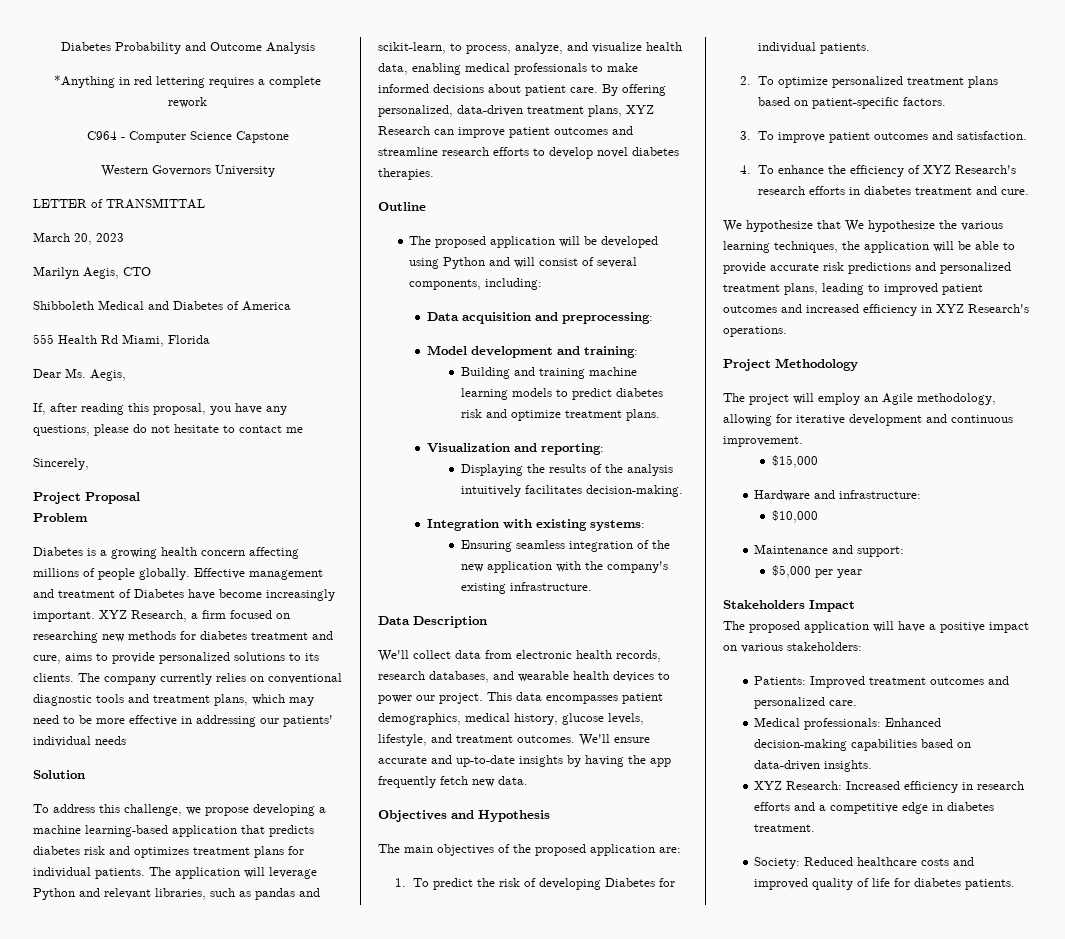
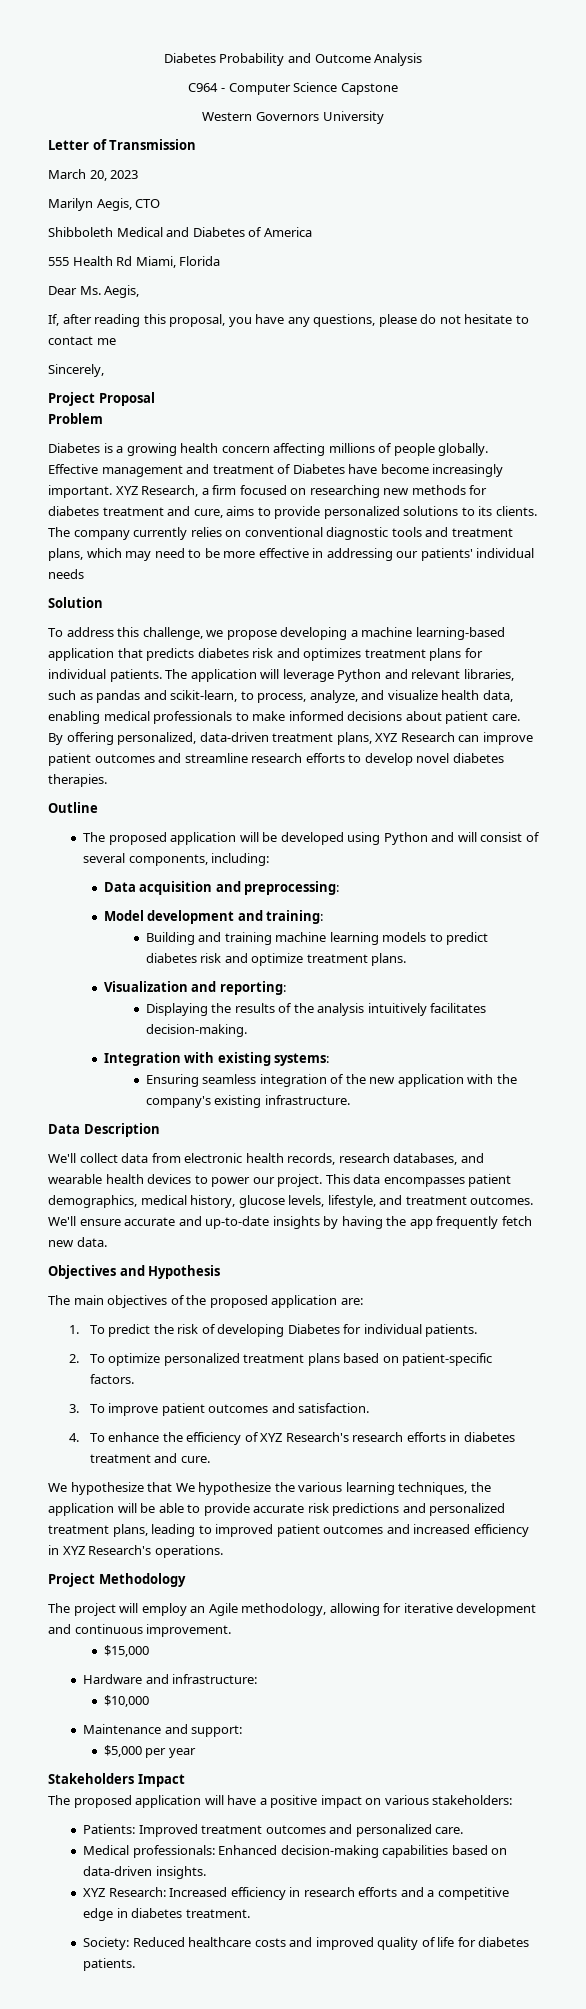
[54,75,321,88] [168,97,207,108] // *Anything in red lettering requires a complete rework -> (423, 59) none
[33,198,205,209] LETTER of TRANSMITTAL -> [48,139,197,150] Letter of Transmission

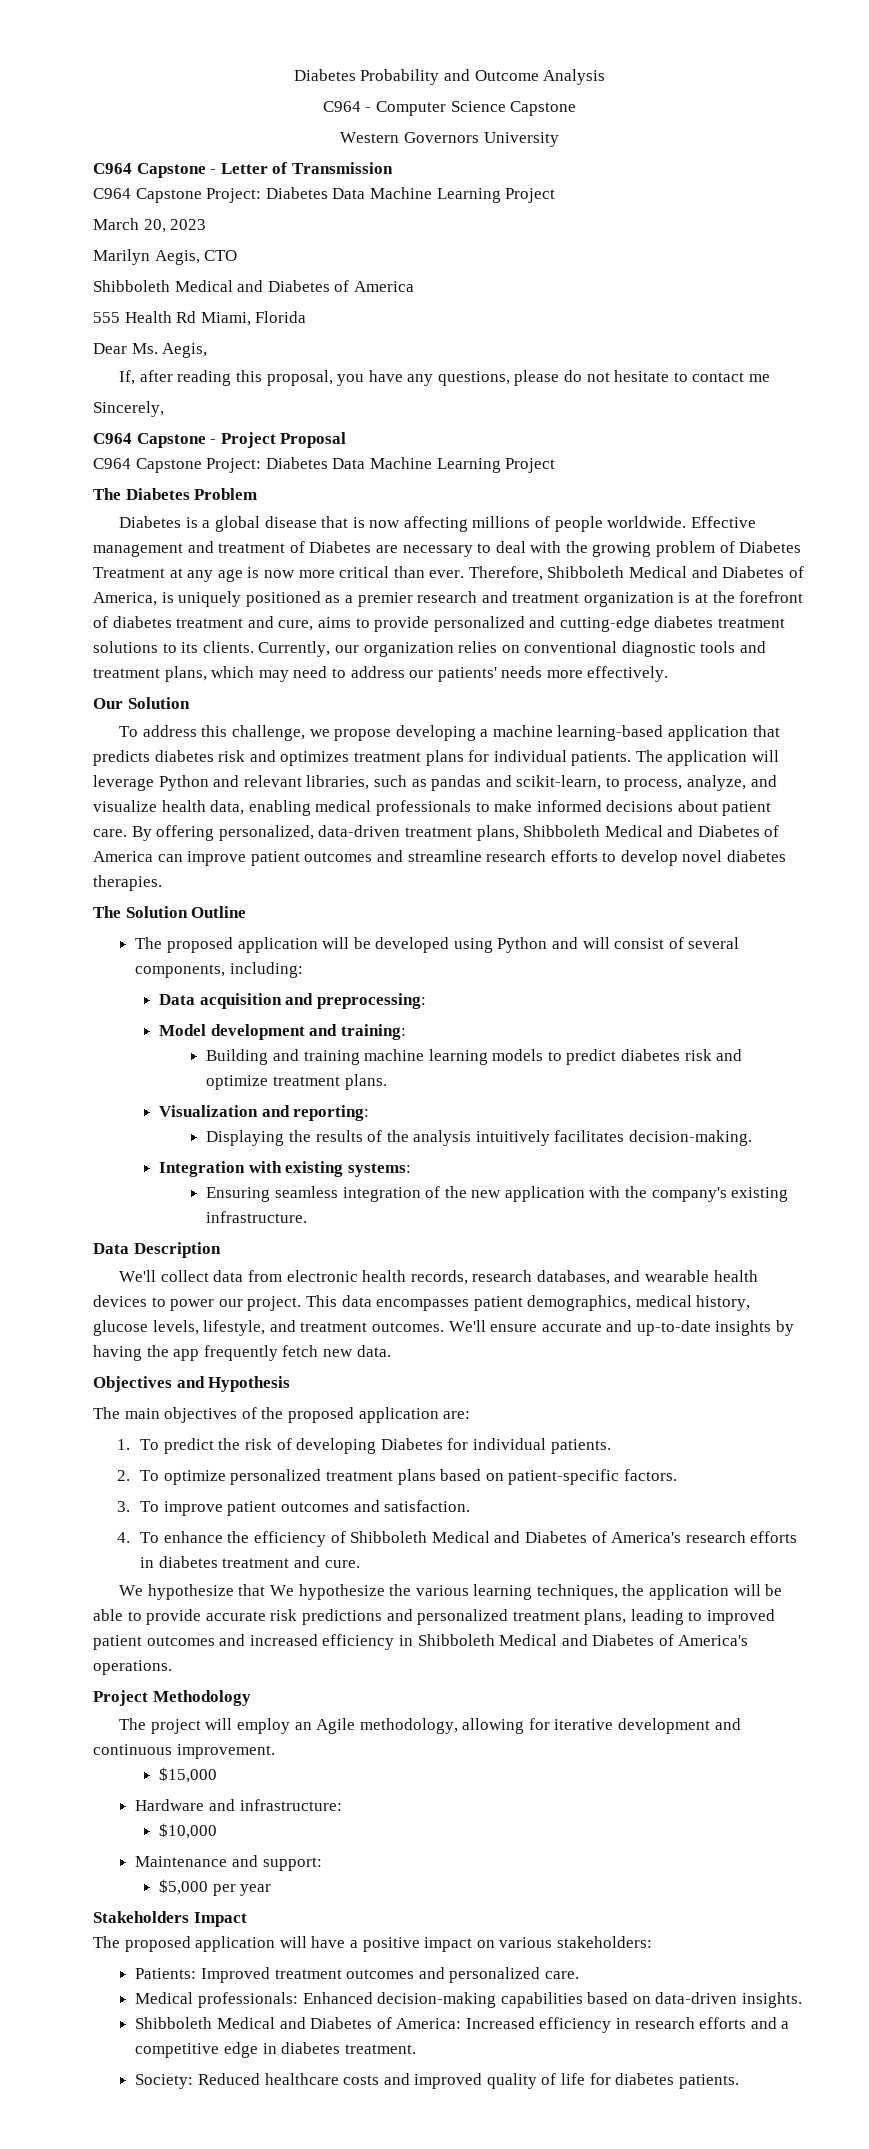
(384, 117) none -> [93,163,217,178] C964 Capstone -
(197, 144) none -> [93,187,556,203] // C964 Capstone Project: Diabetes Data Machine Learning Project
(104, 370) none -> [93,433,217,448] C964 Capstone -
(155, 399) none -> [93,457,556,473] [93,488,190,500] C964 Capstone Project: Diabetes Data Machine Learning Project // The Diabetes
[126,443,270,456] growing health concern -> [214,516,401,532] global disease that is now
[438,443,489,456] globally. -> [607,516,687,528] worldwide.
[348,464,504,477] [48,485,488,498] have become increasingly important. XYZ Research, a firm focused on researching new methods for -> [375,541,802,557] [93,566,804,582] [93,591,804,607] [93,616,108,628] are necessary to deal with the growing problem of Diabetes Treatment at any age is now more critical than ever. Therefore, Shibboleth Medical and Diabetes of America, is uniquely positioned as a premier research and treatment organization is at the forefront of
(400, 512) none -> [529,616,786,632] and cutting-edge diabetes treatment
[48,527,188,540] The company currently -> [258,641,454,657] Currently, our organization
[204,548,393,561] be more effective in addressing -> [350,666,405,678] address
[476,548,535,558] individual -> (497, 674) none
(84, 574) // -> [546,666,669,682] [93,698,123,709] more effectively. // Our
[375,732,455,742] XYZ Research -> [523,825,780,837] [93,851,153,862] Shibboleth Medical and Diabetes of America
(107, 780) none -> [93,906,188,918] The Solution
[260,1432,349,1442] XYZ Research's -> [350,1531,682,1543] Shibboleth Medical and Diabetes of America's
[62,1545,152,1555] XYZ Research's -> [417,1634,749,1646] Shibboleth Medical and Diabetes of America's
[83,1887,166,1897] XYZ Research: -> [135,2017,462,2029] Shibboleth Medical and Diabetes of America:

